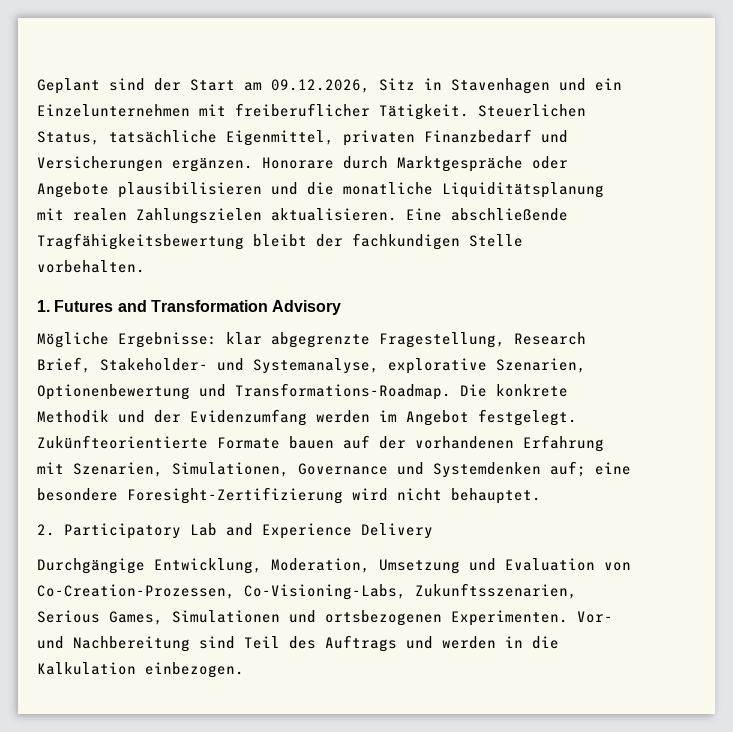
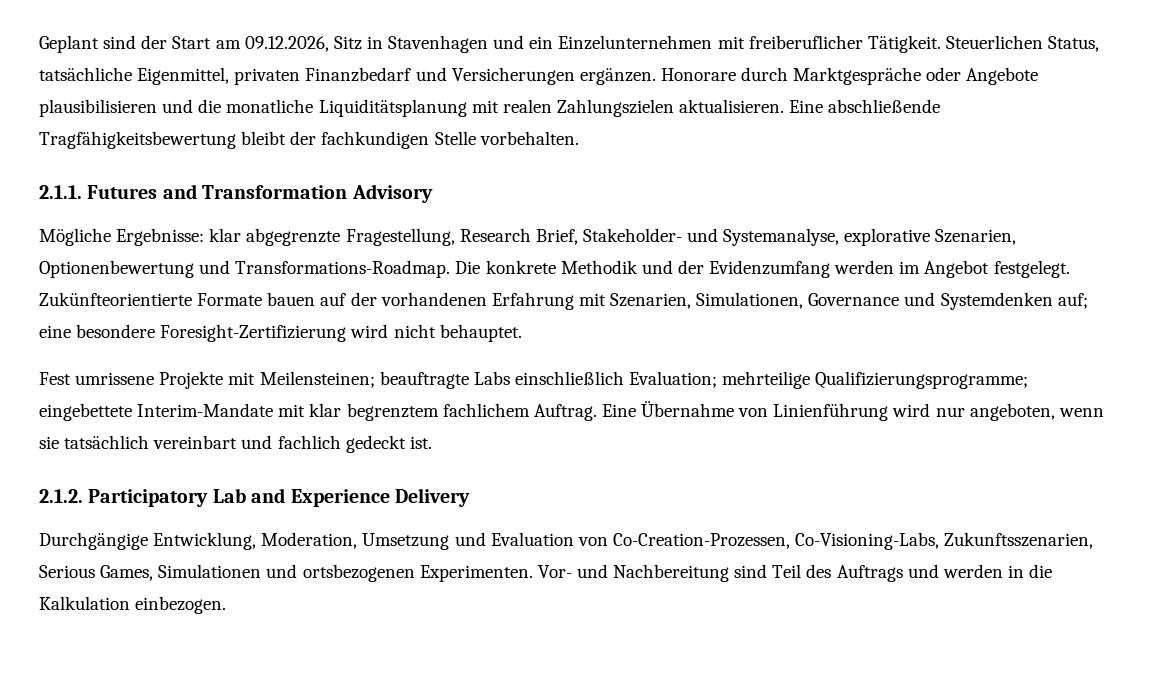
[37,300,50,312] 1. -> [39,185,82,199] 2.1.1.
[37,524,55,536] 2. -> [39,371,1029,389] [39,401,1104,421] [39,435,432,453] [39,489,83,503] Fest umrissene Projekte mit Meilensteinen; beauftragte Labs einschließlich Evaluation; mehrteilige Qualifizierungsprogramme; eingebettete Interim-Mandate mit klar begrenztem fachlichem Auftrag. Eine Übernahme von Linienführung wird nur angeboten, wenn sie tatsächlich vereinbart und fachlich gedeckt ist. // 2.1.2.

